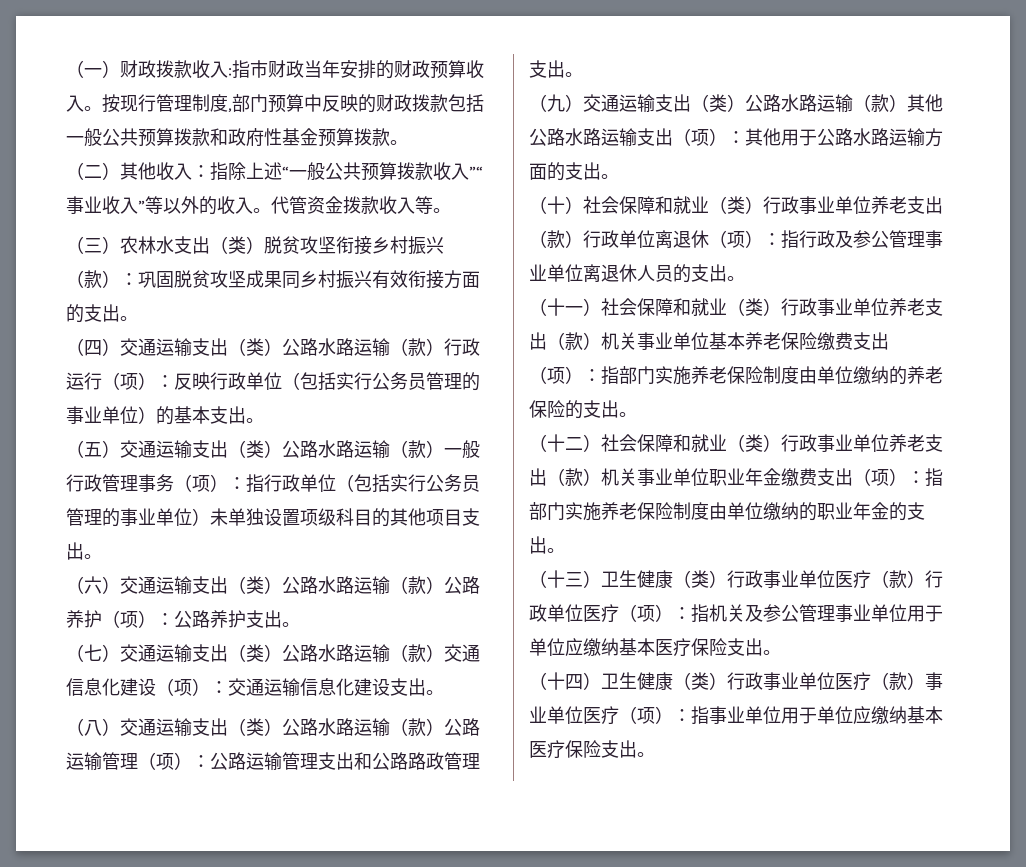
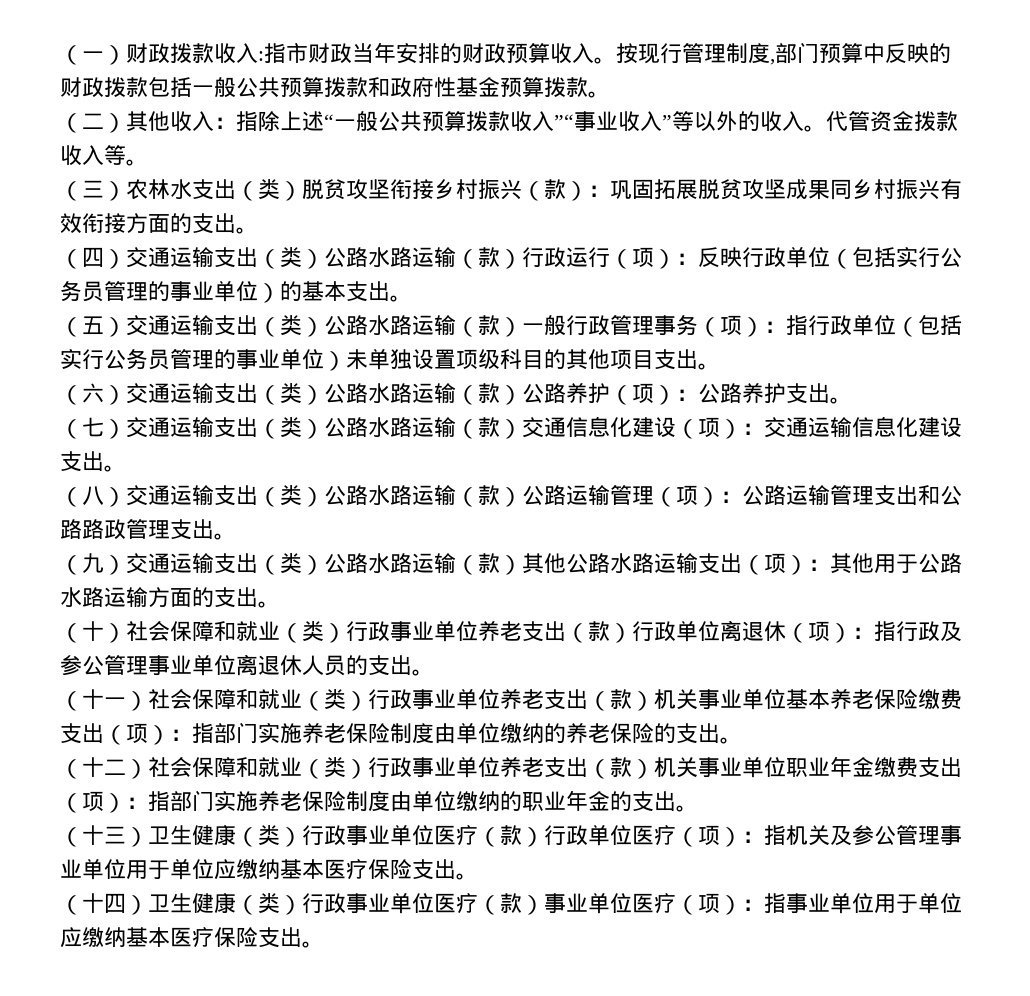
(174, 279) none -> [654,179,698,200] 拓展

